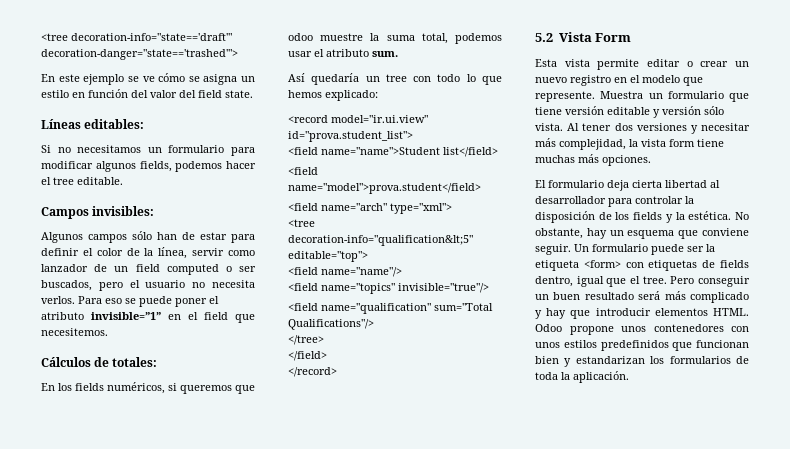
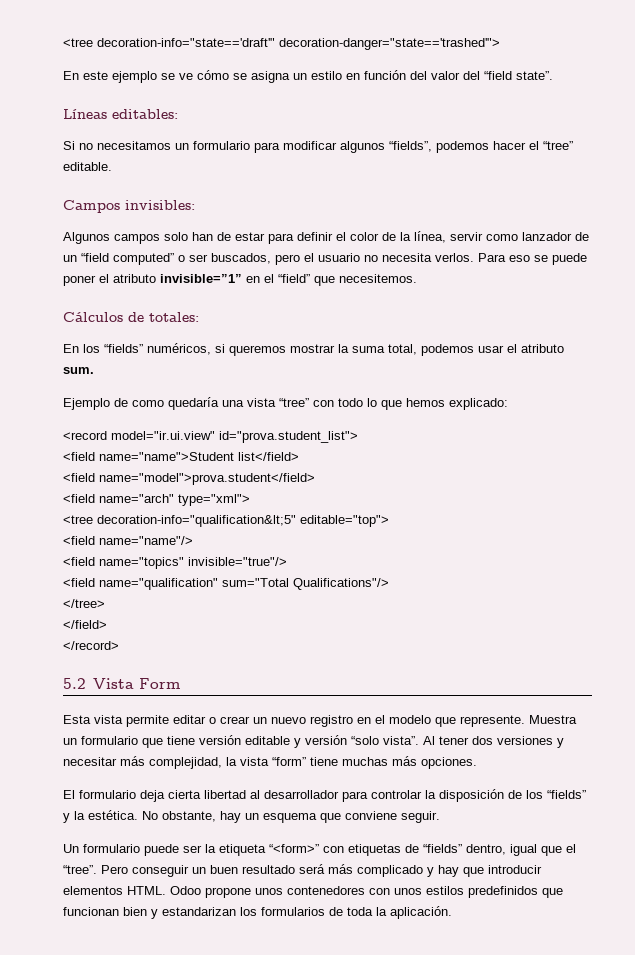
[198,90,253,98] field state. -> [484,71,553,80] “field state”.
[139,161,172,172] fields, -> [389,141,432,152] “fields”,
[53,177,74,185] tree -> [543,141,573,150] “tree”
[132,231,152,240] sólo -> [164,232,188,241] solo
[135,264,219,275] field computed -> [81,253,174,265] “field computed”
[204,312,228,320] field -> [278,274,310,283] “field”
[75,383,104,391] fields -> [104,344,143,353] “fields”
[235,385,255,394] [288,33,364,41] que odoo muestre -> [290,344,335,353] mostrar
[288,73,407,85] Así quedaría un tree -> [63,397,309,410] Ejemplo de como quedaría una vista “tree”
[704,106,724,115] [535,123,563,131] sólo vista. -> [351,736,419,745] “solo vista”.
[669,139,695,147] form -> [272,757,306,766] “form”
[633,212,663,220] fields -> [547,790,586,799] “fields”
(571, 249) none -> (440, 817) //
[583,260,621,268] <form> -> [269,844,319,853] “<form>”
[720,260,749,268] fields -> [423,844,462,853] “fields”
[642,276,667,284] tree. -> [63,865,97,874] “tree”.

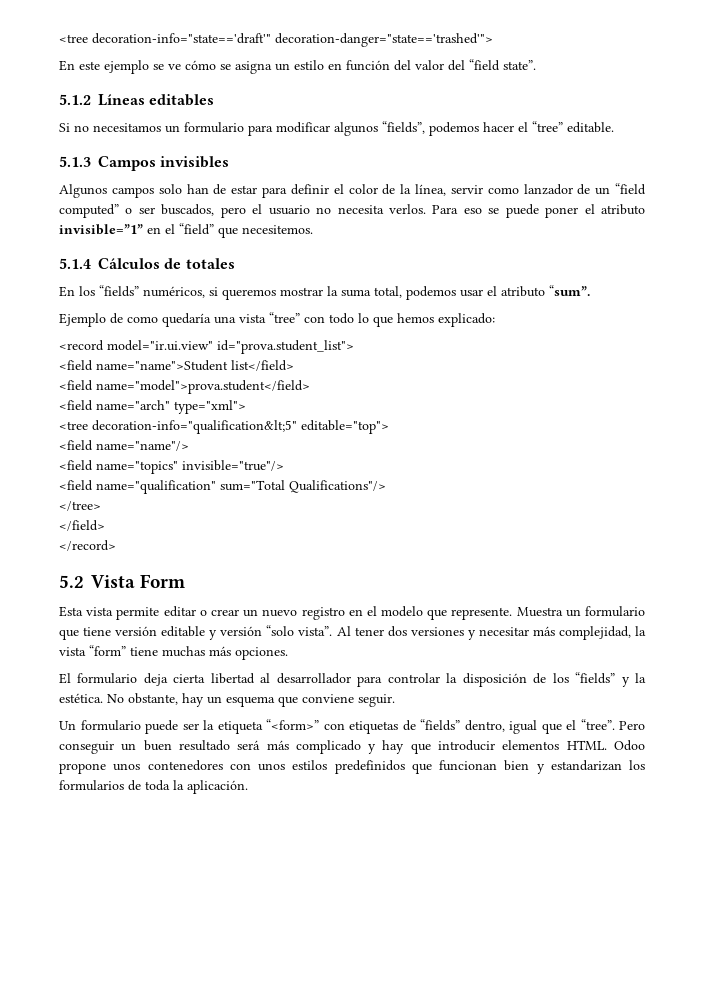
[63,109,178,119] Líneas editables: -> [59,94,215,106] 5.1.2 Líneas editables
[63,200,195,213] Campos invisibles: -> [59,156,230,171] 5.1.3 Campos invisibles
(417, 278) none -> [59,258,91,269] 5.1.4
[149,312,199,322] totales: -> [185,258,235,269] totales
[63,367,94,374] sum. -> [549,285,590,296] “sum”.

